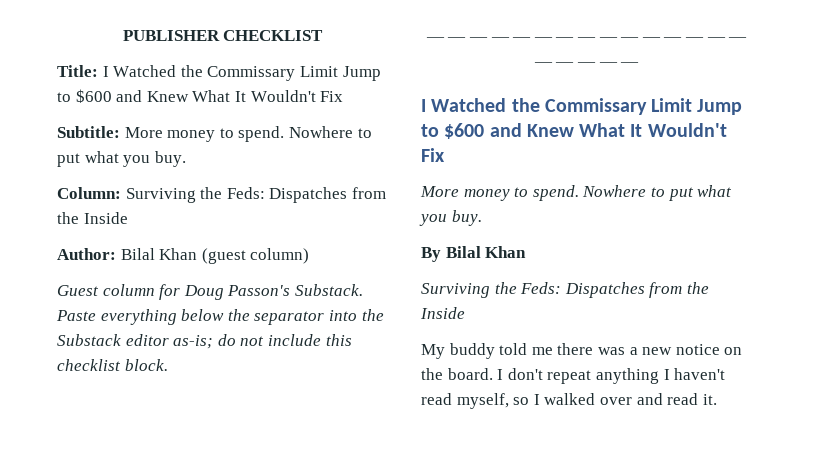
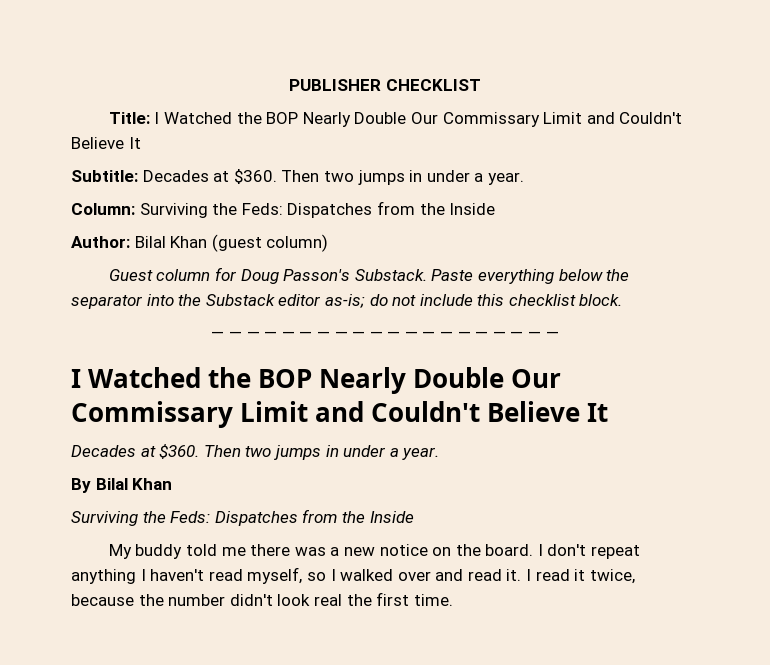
[207,66,381,81] [57,89,344,103] Commissary Limit Jump to $600 and Knew What It Wouldn't Fix -> [266,112,683,127] [71,137,141,149] BOP Nearly Double Our Commissary Limit and Couldn't Believe It
[124,126,372,142] [57,151,186,167] More money to spend. Nowhere to put what you buy. -> [142,169,524,185] Decades at $360. Then two jumps in under a year.
[544,98,743,115] [421,123,727,139] [421,148,445,162] [420,185,733,201] [419,210,482,226] Commissary Limit Jump to $600 and Knew What It Wouldn't Fix // More money to spend. Nowhere to put what you buy. -> [258,367,562,394] [71,401,609,428] [71,444,440,460] BOP Nearly Double Our Commissary Limit and Couldn't Believe It // Decades at $360. Then two jumps in under a year.
(717, 399) none -> [526,569,635,584] [71,592,453,606] I read it twice, because the number didn't look real the first time.

